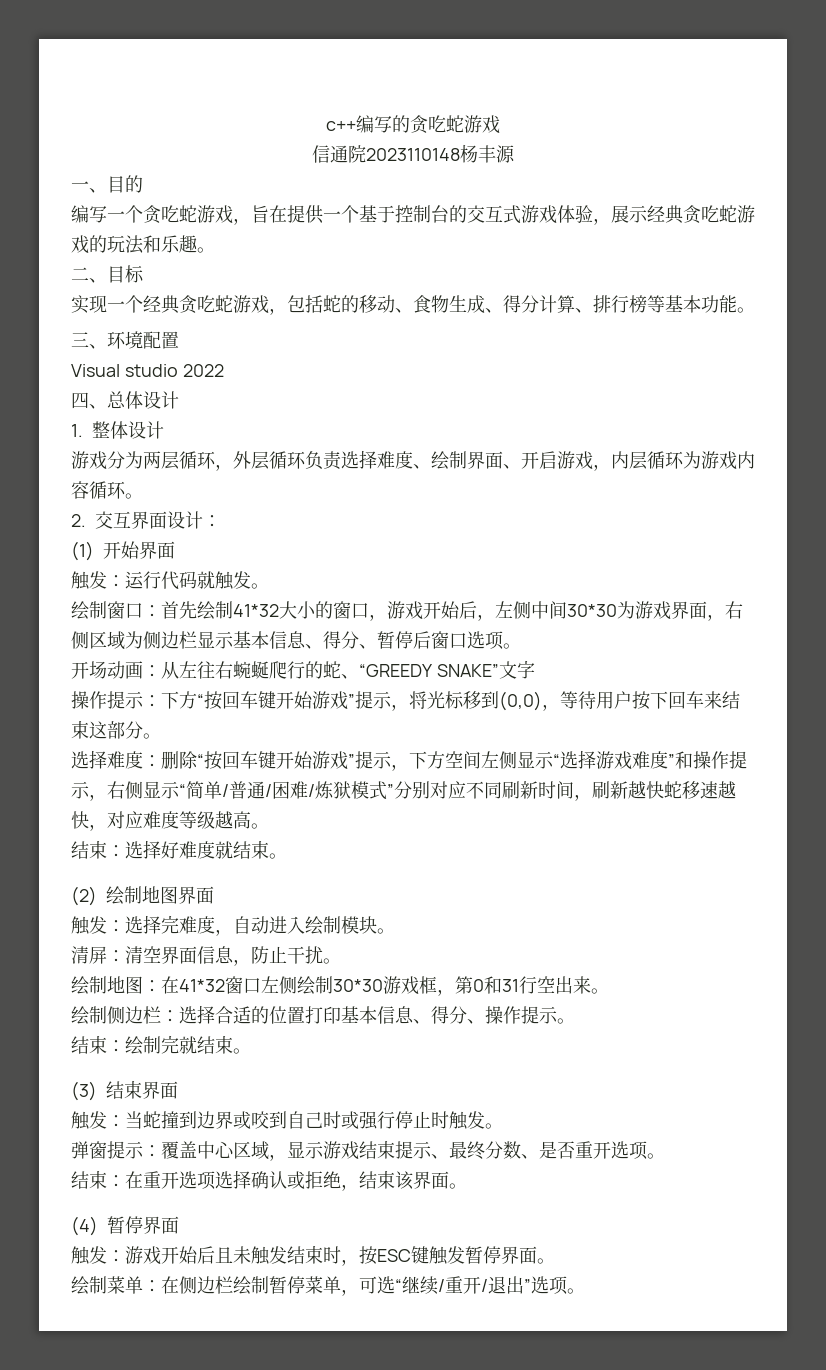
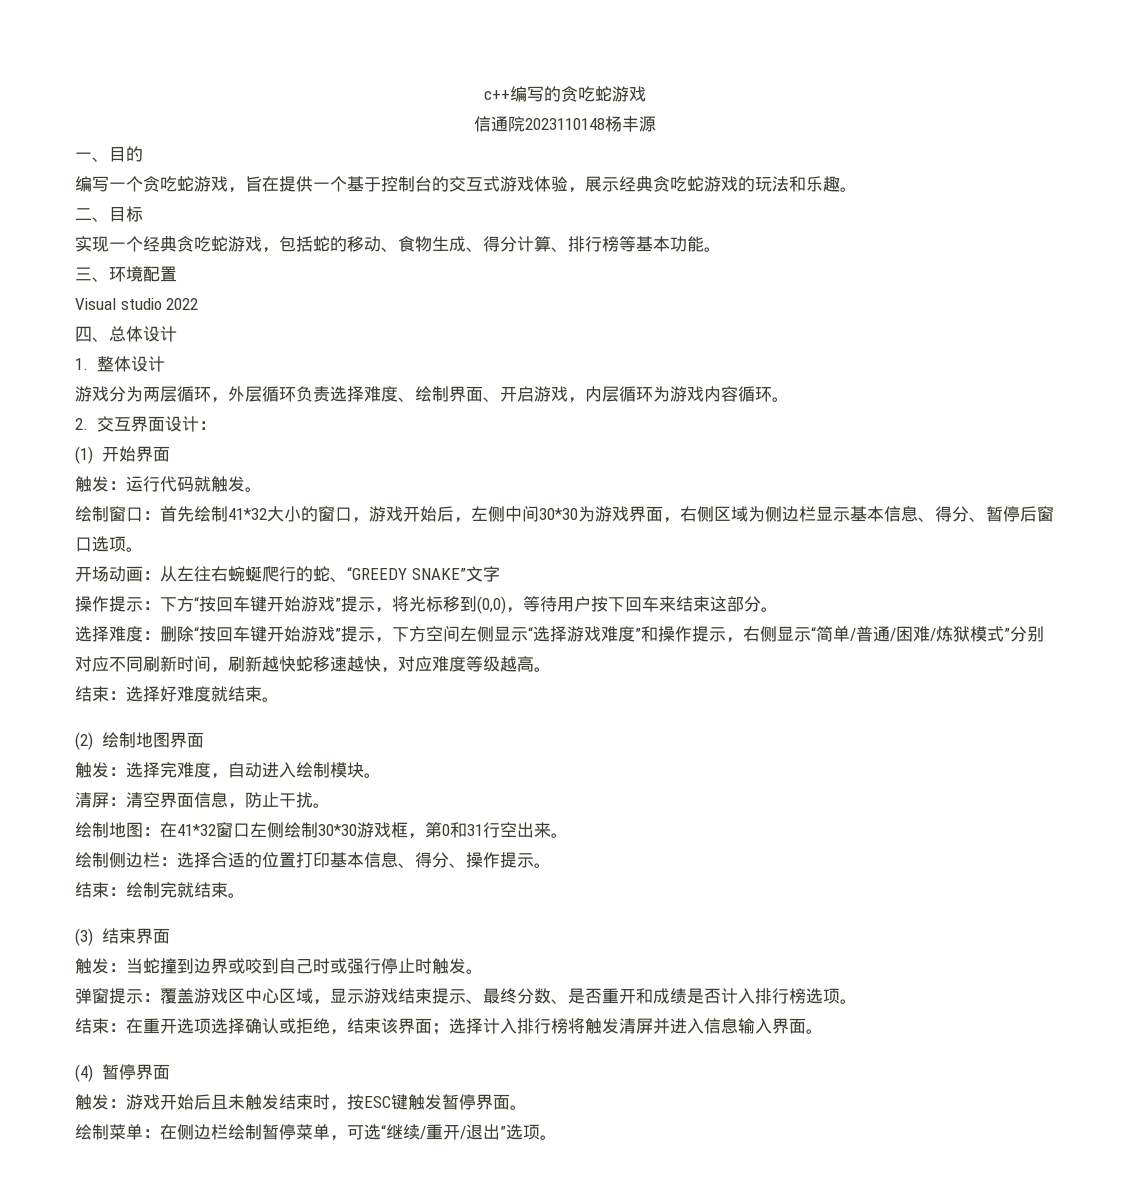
(197, 1149) none -> [194,988,245,1004] 游戏区
(611, 1150) none -> [636,988,806,1004] 和成绩是否计入排行榜
(449, 1180) none -> [432,1018,806,1035] ；选择计入排行榜将触发清屏并进入信息输入界面

